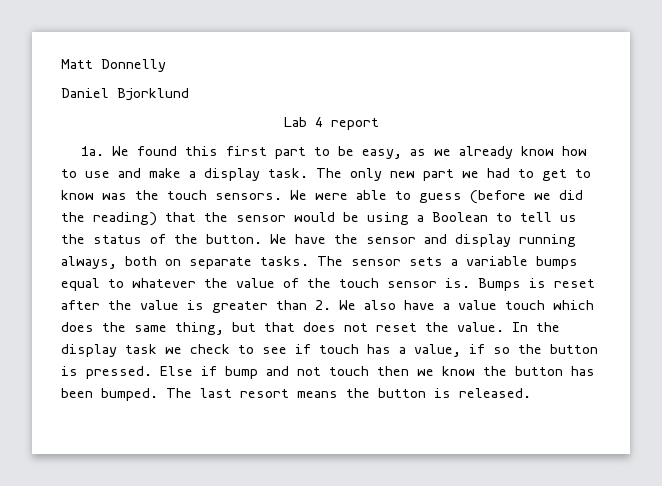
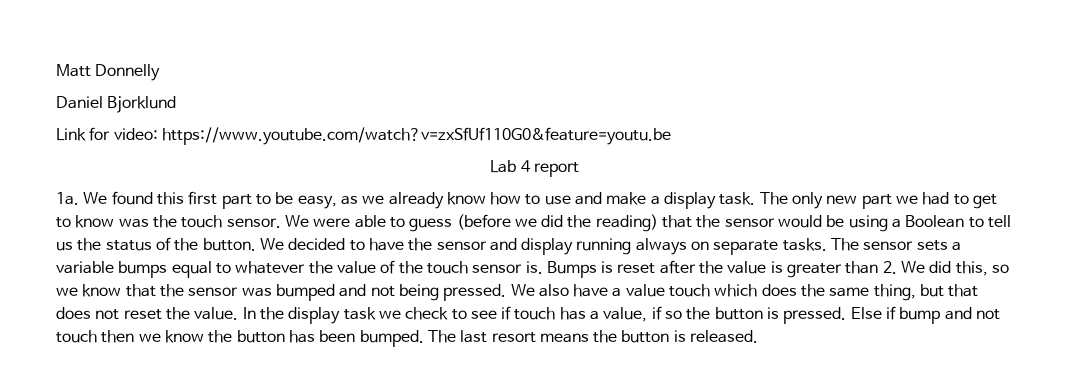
(189, 94) none -> [56,127,671,145] // Link for video: https://www.youtube.com/watch?v=zxSfUf110G0&feature=youtu.be
[215,193,282,200] sensors. -> [226,218,281,228] sensor.
(287, 239) none -> [288,238,365,251] decided to
[61,256,157,269] always, both -> [635,238,687,255] always
(356, 305) none -> [929,261,1010,276] [56,284,535,301] did this, so we know that the sensor was bumped and not being pressed. We

